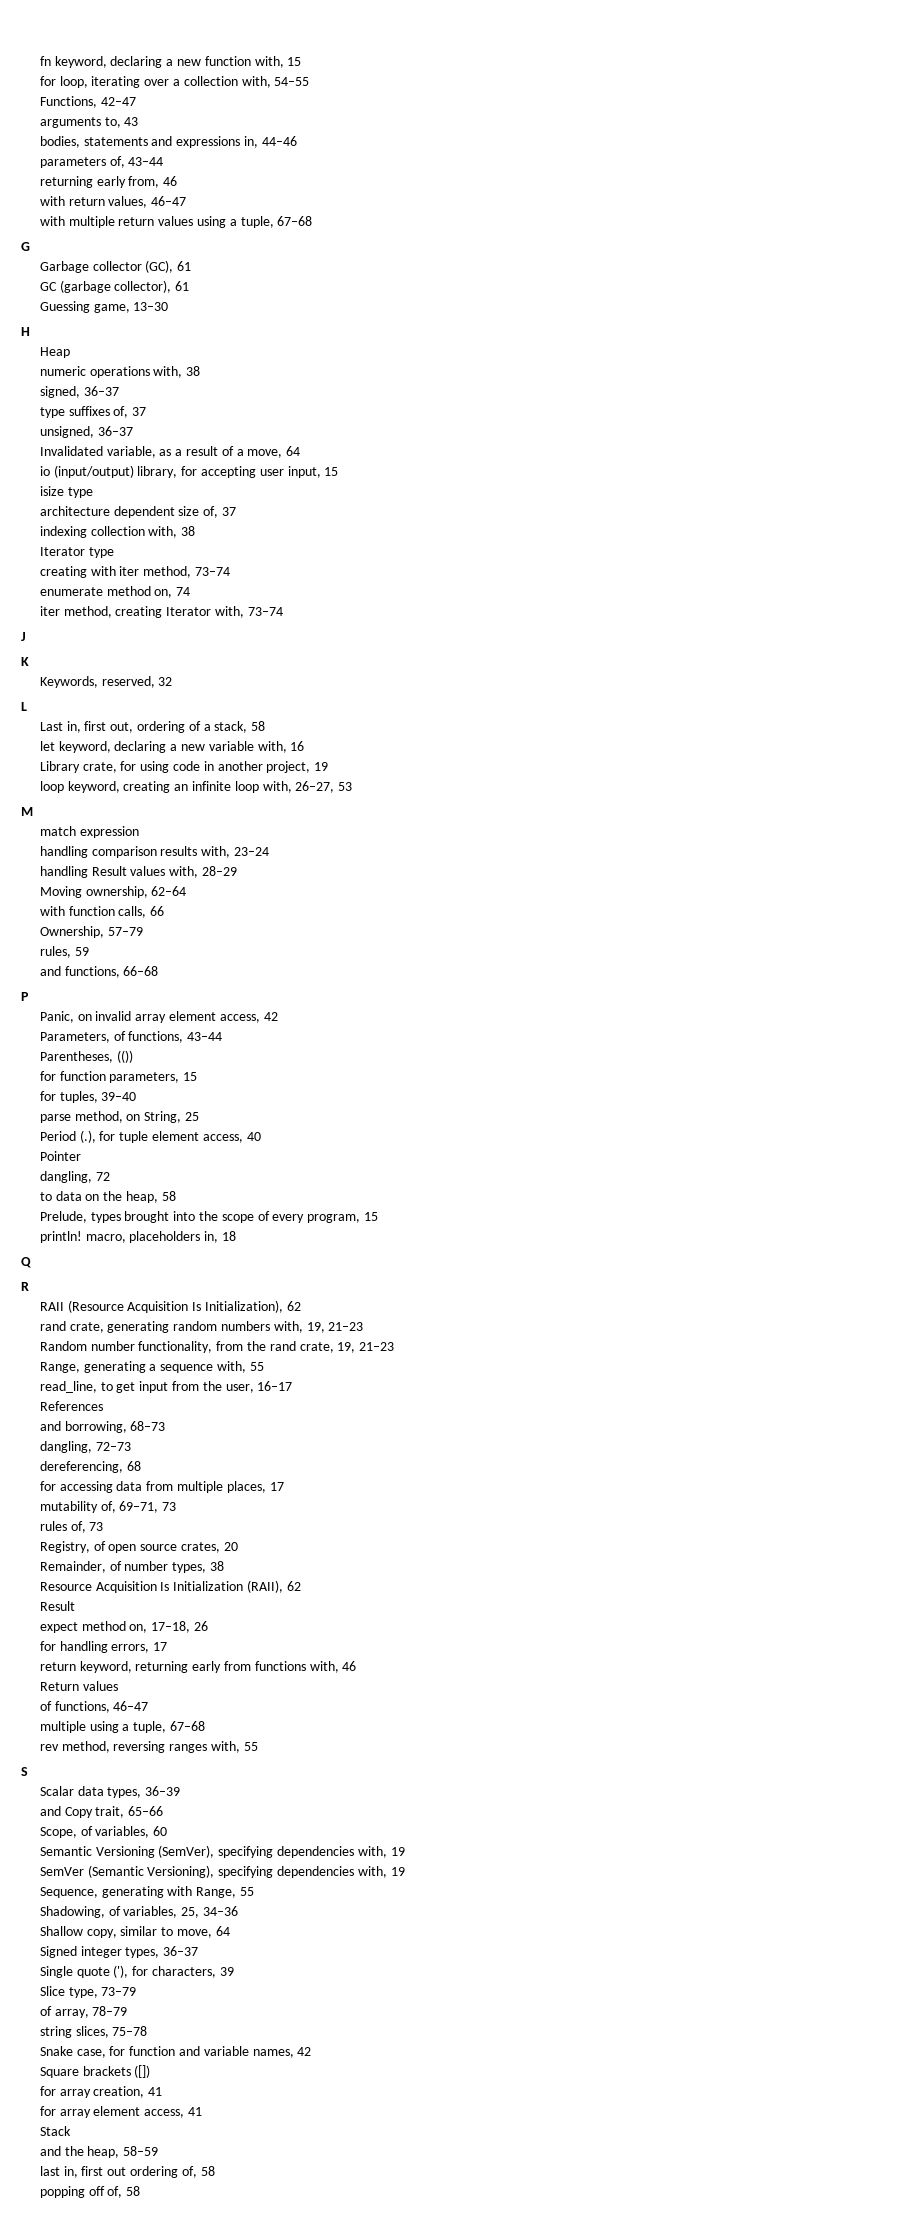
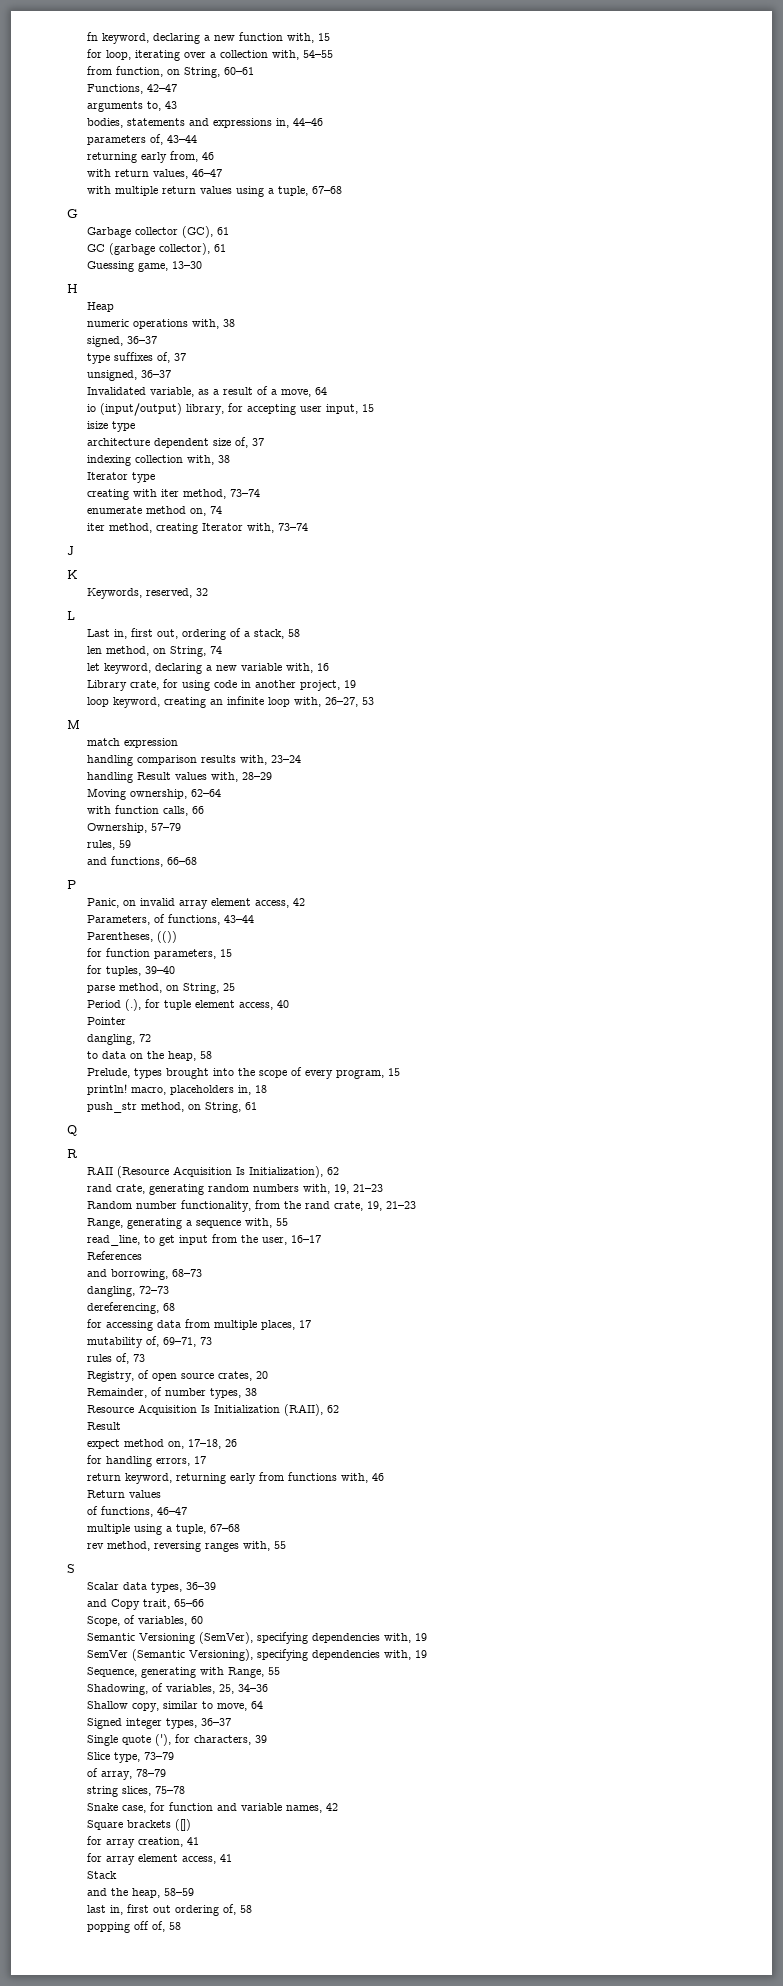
(310, 81) none -> [86,66,254,78] // from function, on String, 60–61
(266, 726) none -> [86,646,222,657] // len method, on String, 74
(237, 1236) none -> [86,1102,257,1113] // push_str method, on String, 61

